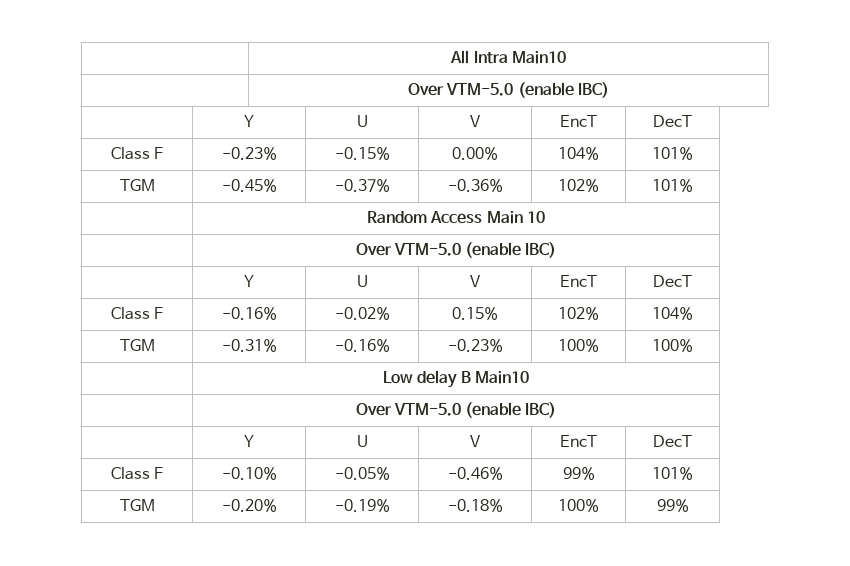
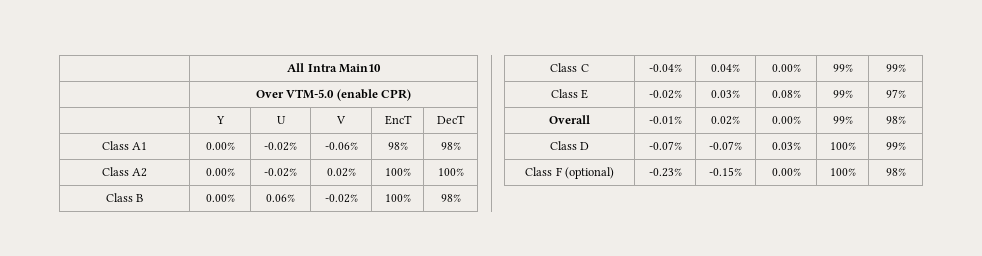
[577,82,609,98] [244,115,254,127] [356,115,368,127] [470,115,481,127] [560,115,597,127] [653,115,692,127] [110,147,164,160] IBC) // | Y | U | V | EncT | DecT // Class F -> [381,89,412,101] [215,116,225,124] [276,116,286,124] [336,116,346,124] [384,115,412,125] [437,115,465,124] [101,141,148,150] [205,142,235,150] [264,142,297,151] [324,142,358,150] [387,142,408,150] [440,142,461,150] [101,167,148,177] [205,168,235,176] [264,168,297,177] [326,168,356,177] [384,168,411,176] [437,168,464,176] [105,193,144,202] [205,194,235,202] [266,194,295,202] [324,194,358,203] [384,194,411,202] [440,194,461,202] [550,63,589,72] [648,64,682,72] [711,64,740,72] [771,64,801,72] [832,64,853,72] [885,64,906,72] [550,89,589,99] [648,90,682,99] [711,90,740,98] [771,90,801,98] [832,90,853,98] [885,89,906,98] [549,115,590,124] [648,116,682,124] [711,116,740,125] [771,116,801,124] [832,116,853,124] [885,116,906,124] [549,141,590,150] [648,141,682,150] [709,141,742,150] [771,142,801,150] [829,142,856,150] [885,142,906,150] [525,167,614,179] CPR) // | Y | U | V | EncT | DecT // Class A1 | 0.00% | -0.02% | -0.06% | 98% | 98% // Class A2 | 0.00% | -0.02% | 0.02% | 100% | 100% // Class B | 0.00% | 0.06% | -0.02% | 100% | 98% // Class C | -0.04% | 0.04% | 0.00% | 99% | 99% // Class E | -0.02% | 0.03% | 0.08% | 99% | 97% // Overall | -0.01% | 0.02% | 0.00% | 99% | 98% // Class D | -0.07% | -0.07% | 0.03% | 100% | 99% // Class F (optional)
[558,147,599,160] [652,147,693,160] [119,179,155,191] [221,179,277,192] [334,179,390,192] [447,179,503,192] [558,179,599,192] [652,179,693,192] [367,211,545,224] [355,242,557,258] [244,275,254,287] [356,275,368,287] [470,275,481,287] [560,275,597,287] [653,275,692,287] [110,307,164,320] [221,307,277,320] [334,307,390,320] [452,307,498,320] [558,307,599,320] [652,307,693,320] [119,339,155,351] [221,339,277,352] [334,339,390,352] [447,339,503,352] [558,339,599,352] [652,339,693,352] [383,370,529,388] [355,402,557,418] [244,435,254,447] [356,435,368,447] [470,435,481,447] [560,435,597,447] [653,435,692,447] [110,467,164,480] [221,467,277,480] [334,467,390,480] [447,467,503,480] [562,467,595,480] [652,467,693,480] [119,499,155,511] [221,499,277,512] [334,499,390,512] [447,499,503,512] [558,499,599,512] [656,499,689,512] 104% | 101% // TGM | -0.45% | -0.37% | -0.36% | 102% | 101% // | Random Access Main 10 // | Over VTM-5.0 (enable IBC) // | Y | U | V | EncT | DecT // Class F | -0.16% | -0.02% | 0.15% | 102% | 104% // TGM | -0.31% | -0.16% | -0.23% | 100% | 100% // | Low delay B Main10 // | Over VTM-5.0 (enable IBC) // | Y | U | V | EncT | DecT // Class F | -0.10% | -0.05% | -0.46% | 99% | 101% // TGM | -0.20% | -0.19% | -0.18% | 100% | 99% -> [829,168,856,176] [885,168,906,176] 100% | 98%

